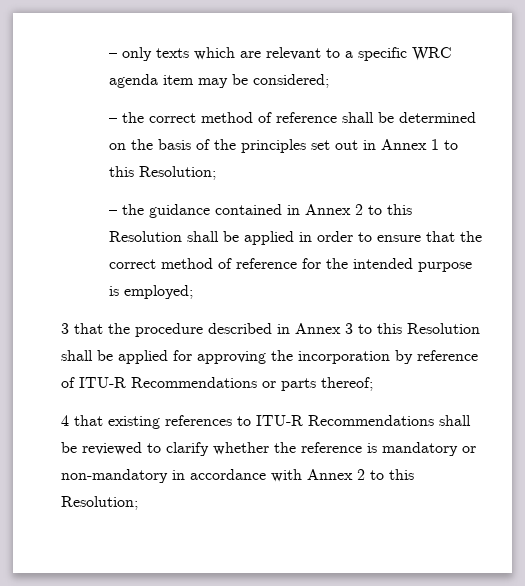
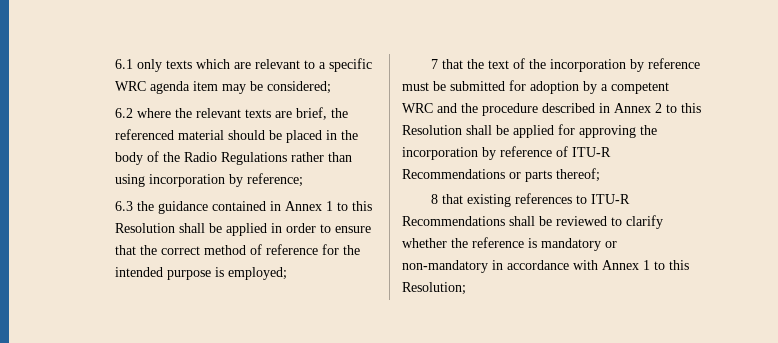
[108,53,117,58] – -> [115,59,134,69] 6.1
[108,112,476,123] [108,139,458,153] [108,166,216,180] [108,210,117,215] – the correct method of reference shall be determined on the basis of the principles set out in Annex 1 to this Resolution; // – -> [115,107,349,120] [115,129,359,143] [115,151,353,165] [115,173,304,187] [115,201,134,211] 6.2 where the relevant texts are brief, the referenced material should be placed in the body of the Radio Regulations rather than using incorporation by reference; // 6.3
[354,204,363,215] 2 -> [326,201,334,211] 1
[61,323,130,334] 3 that the -> [431,58,701,72] [402,80,669,94] [402,103,478,113] 7 that the text of the incorporation by reference must be submitted for adoption by a competent WRC and the
[345,323,353,334] 3 -> [655,103,662,113] 2
[61,415,69,426] 4 -> [431,194,439,204] 8
[357,469,365,480] 2 -> [643,260,650,270] 1

